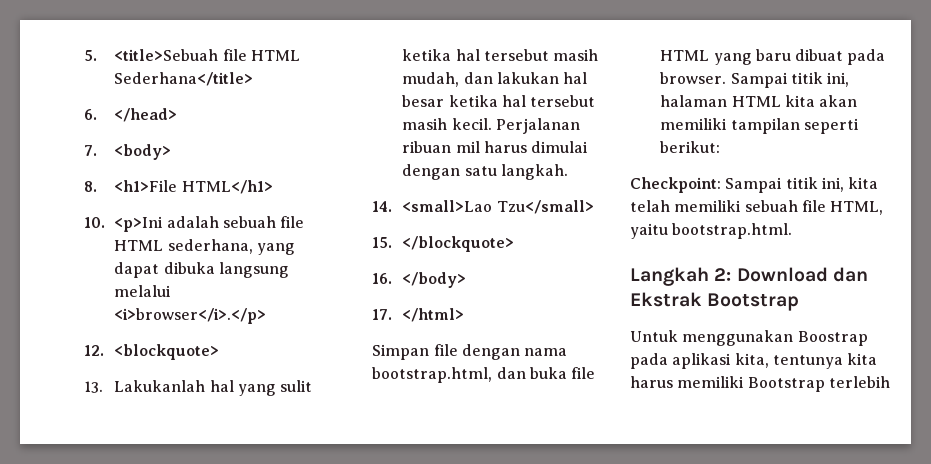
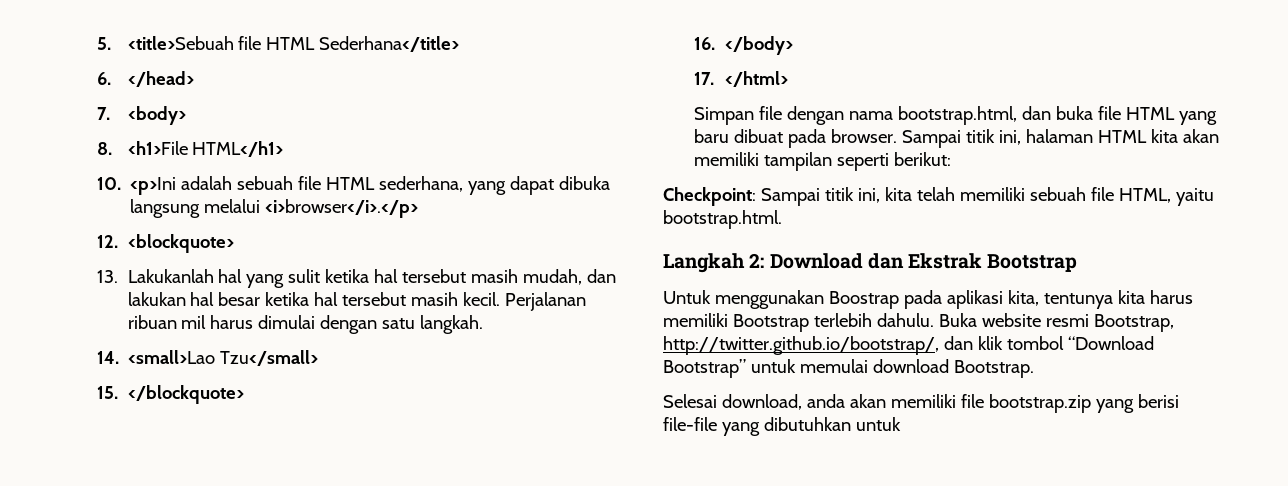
(890, 382) none -> [876,313,1174,332] [663,336,1154,355] [663,359,1034,378] [663,394,1179,413] [663,417,901,436] dahulu. Buka website resmi Bootstrap, http://twitter.github.io/bootstrap/, dan klik tombol “Download Bootstrap” untuk memulai download Bootstrap. // Selesai download, anda akan memiliki file bootstrap.zip yang berisi file-file yang dibutuhkan untuk

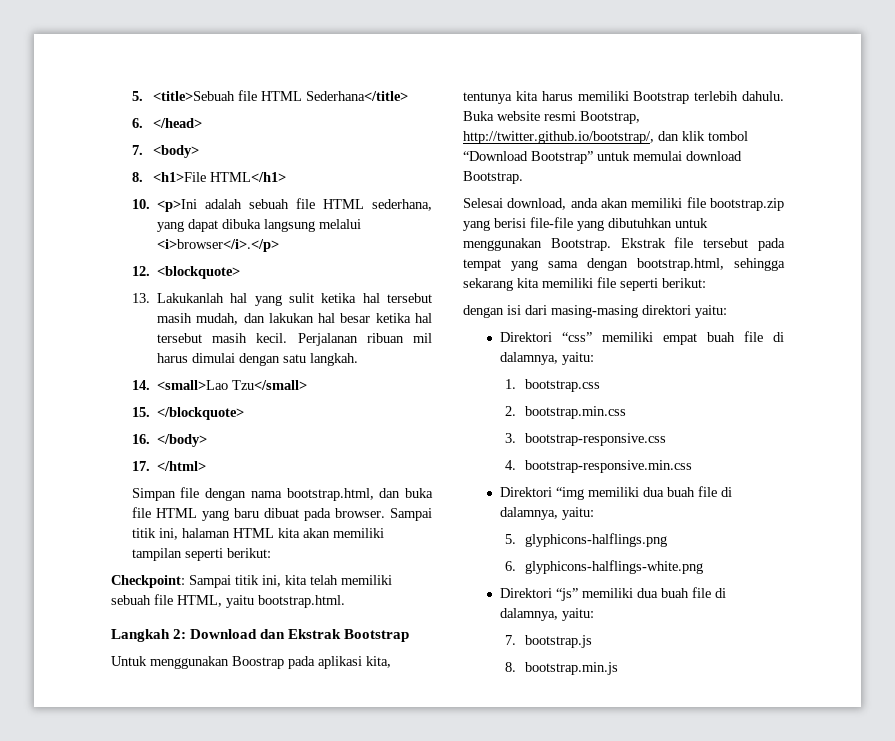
(901, 424) none -> [463,237,785,251] [463,258,785,271] [463,277,706,291] [463,305,727,318] [499,331,784,345] [499,352,594,365] [504,379,601,392] [504,406,627,419] [504,433,667,446] [504,460,693,473] [499,486,732,500] [499,507,594,520] [504,533,668,547] [504,560,704,574] [499,587,726,601] [499,608,594,621] [504,635,593,648] [504,662,619,675] menggunakan Bootstrap. Ekstrak file tersebut pada tempat yang sama dengan bootstrap.html, sehingga sekarang kita memiliki file seperti berikut: // dengan isi dari masing-masing direktori yaitu: // Direktori “css” memiliki empat buah file di dalamnya, yaitu: // 1. bootstrap.css // 2. bootstrap.min.css // 3. bootstrap-responsive.css // 4. bootstrap-responsive.min.css // Direktori “img memiliki dua buah file di dalamnya, yaitu: // 5. glyphicons-halflings.png // 6. glyphicons-halflings-white.png // Direktori “js” memiliki dua buah file di dalamnya, yaitu: // 7. bootstrap.js // 8. bootstrap.min.js

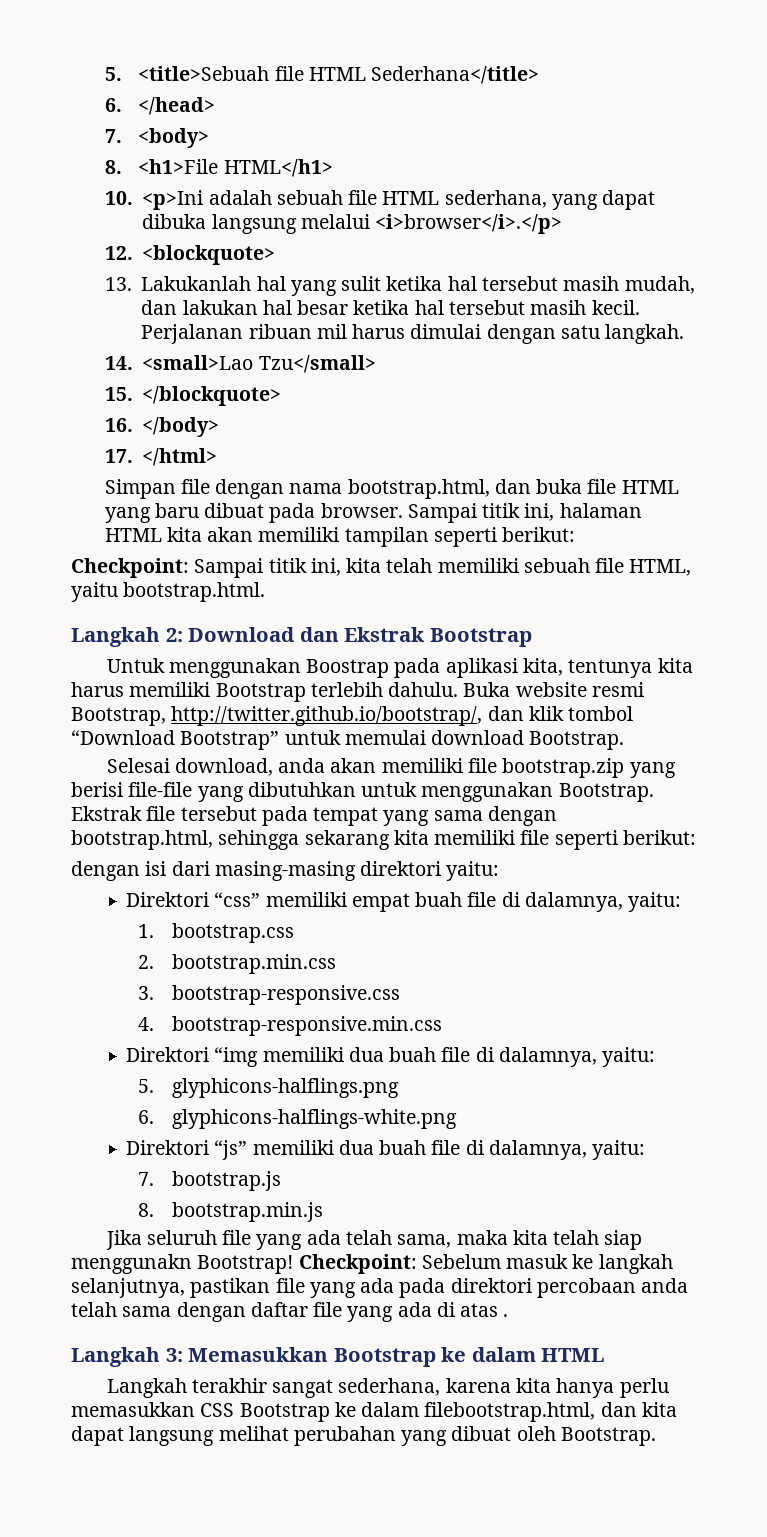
(619, 668) none -> [105,1230,643,1250] [71,1254,673,1274] [71,1278,689,1298] [71,1302,509,1322] [71,1347,605,1367] [106,1378,669,1398] [71,1402,677,1422] [71,1426,656,1446] // Jika seluruh file yang ada telah sama, maka kita telah siap menggunakn Bootstrap! Checkpoint: Sebelum masuk ke langkah selanjutnya, pastikan file yang ada pada direktori percobaan anda telah sama dengan daftar file yang ada di atas . // Langkah 3: Memasukkan Bootstrap ke dalam HTML // Langkah terakhir sangat sederhana, karena kita hanya perlu memasukkan CSS Bootstrap ke dalam filebootstrap.html, dan kita dapat langsung melihat perubahan yang dibuat oleh Bootstrap.

